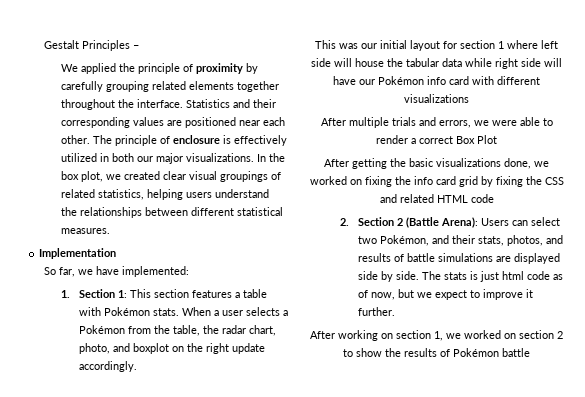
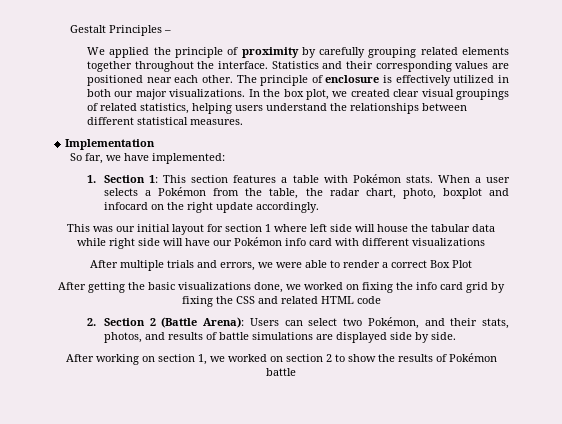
[112,343,169,354] and boxplot -> [442,188,509,199] [104,202,149,210] boxplot and infocard
[421,271,563,282] [357,289,533,300] [357,307,395,316] The stats is just html code as of now, but we expect to improve it further. -> (457, 336) none

